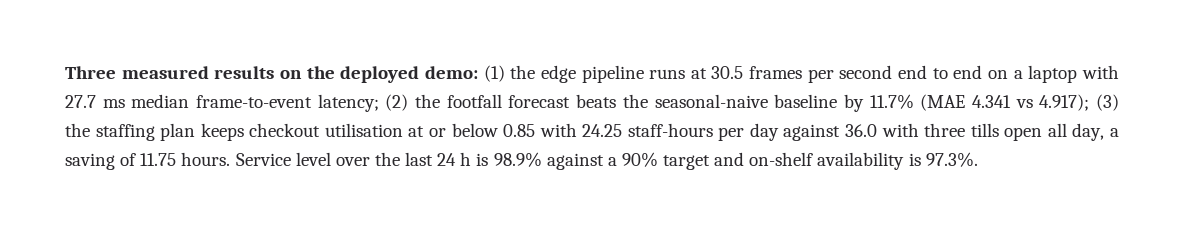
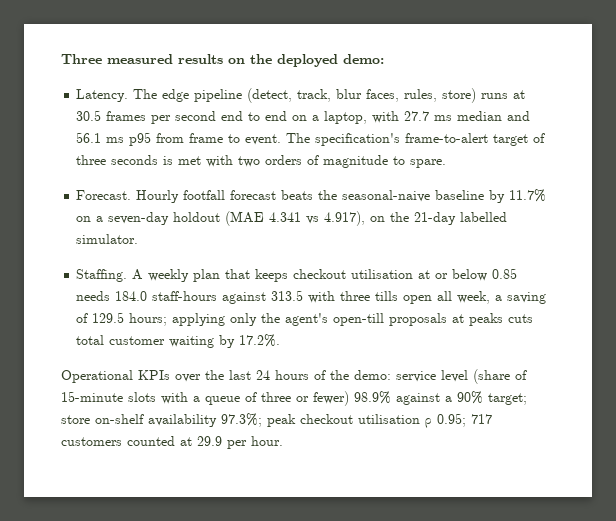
[483,65,644,83] (1) the edge pipeline -> [76,88,477,103] // Latency. The edge pipeline (detect, track, blur faces, rules, store)
[1028,65,1078,83] laptop -> [324,111,368,124] laptop,
[196,94,441,112] frame-to-event latency; (2) the -> [507,111,531,121] [76,132,546,146] [76,155,447,168] [76,190,180,203] and 56.1 ms p95 from frame to event. The specification's frame-to-alert target of three seconds is met with two orders of magnitude to spare. // Forecast. Hourly
[920,94,1120,111] [65,123,196,141] (MAE 4.341 vs 4.917); (3) the staffing plan -> [76,211,508,226] [76,234,139,244] [76,269,251,282] on a seven-day holdout (MAE 4.341 vs 4.917), on the 21-day labelled simulator. // Staffing. A weekly plan that
[539,123,878,141] with 24.25 staff-hours per day against 36.0 -> [76,290,304,304] needs 184.0 staff-hours against 313.5
[1072,123,1105,141] day, -> [457,291,491,304] week,
[140,152,978,170] 11.75 hours. Service level over the last 24 h is 98.9% against a 90% target and on-shelf availability is 97.3%. -> [92,312,534,326] [76,334,281,348] [61,369,527,384] [61,391,527,406] [61,413,492,428] [61,436,283,449] 129.5 hours; applying only the agent's open-till proposals at peaks cuts total customer waiting by 17.2%. // Operational KPIs over the last 24 hours of the demo: service level (share of 15-minute slots with a queue of three or fewer) 98.9% against a 90% target; store on-shelf availability 97.3%; peak checkout utilisation ρ 0.95; 717 customers counted at 29.9 per hour.

